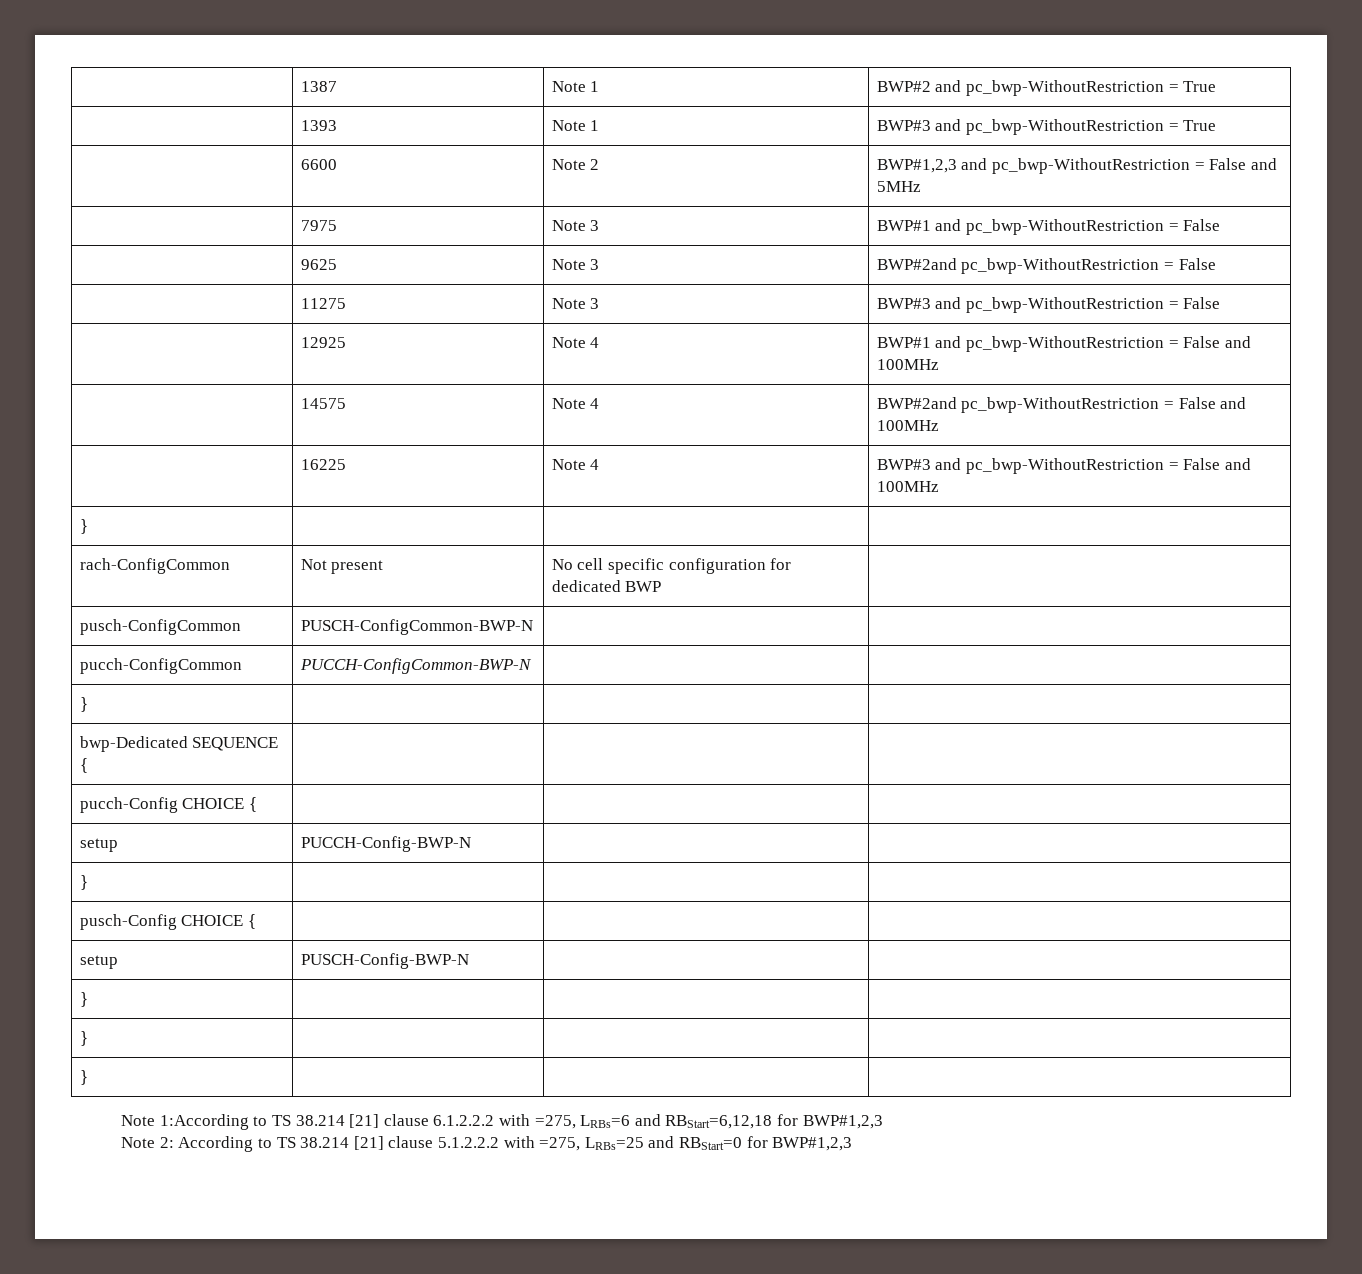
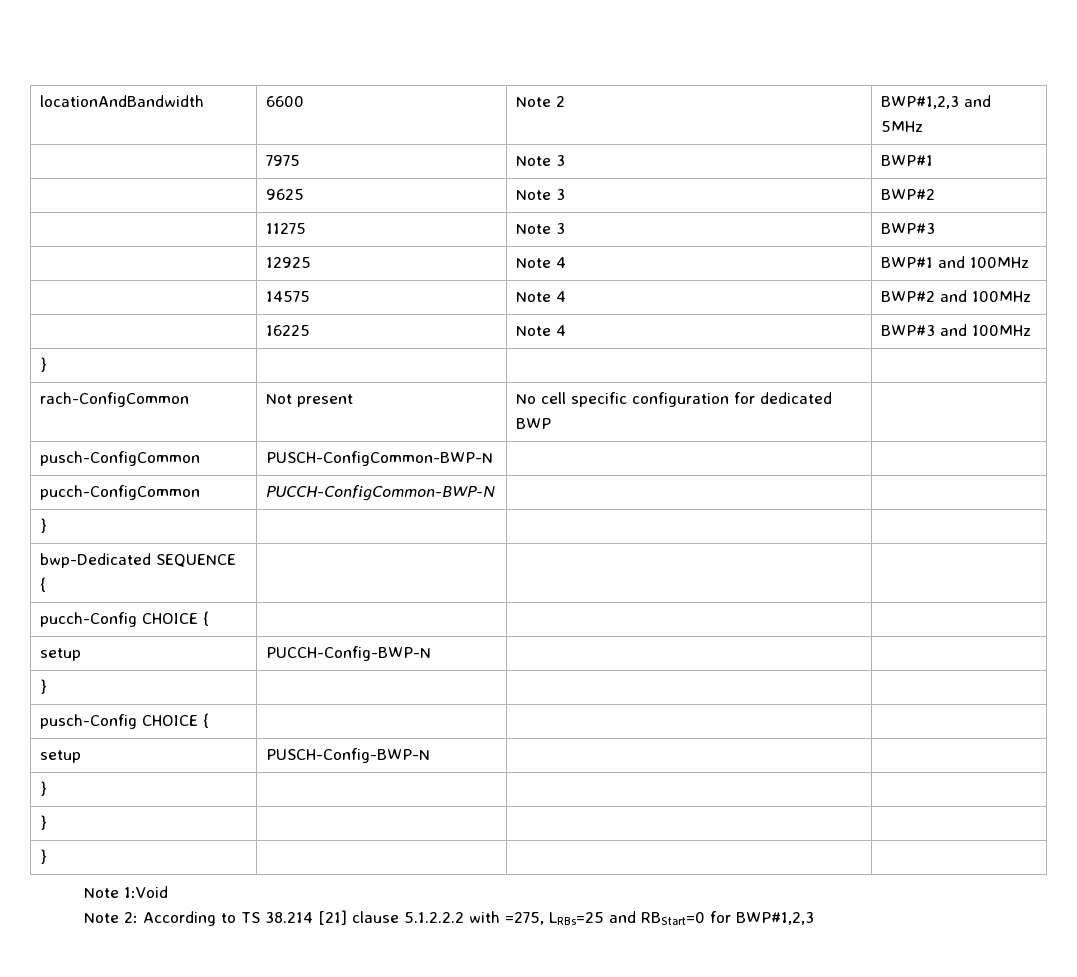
[300,81,337,92] [551,81,600,92] [876,80,1217,96] [300,120,337,131] [551,120,600,131] [876,119,1217,135] | 1387 | Note 1 | BWP#2 and pc_bwp-WithoutRestriction = True // | 1393 | Note 1 | BWP#3 and pc_bwp-WithoutRestriction = True // -> [40,95,205,107] locationAndBandwidth
[992,158,1277,174] pc_bwp-WithoutRestriction = False and -> (992, 101) none
[935,219,1221,235] and pc_bwp-WithoutRestriction = False -> (934, 160) none
[876,258,1216,274] BWP#2and pc_bwp-WithoutRestriction = False -> [881,189,936,200] BWP#2
[935,297,1221,313] and pc_bwp-WithoutRestriction = False -> (936, 228) none
[966,336,1251,352] pc_bwp-WithoutRestriction = False and -> (966, 262) none
[876,397,1216,413] BWP#2and pc_bwp-WithoutRestriction = False -> [881,291,936,302] BWP#2
[966,458,1251,474] pc_bwp-WithoutRestriction = False and -> (968, 330) none
[159,1114,883,1130] 1:According to TS 38.214 [21] clause 6.1.2.2.2 with =275, LRBs=6 and RBStart=6,12,18 for BWP#1,2,3 -> [123,886,168,898] 1:Void

